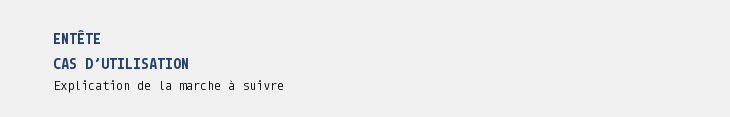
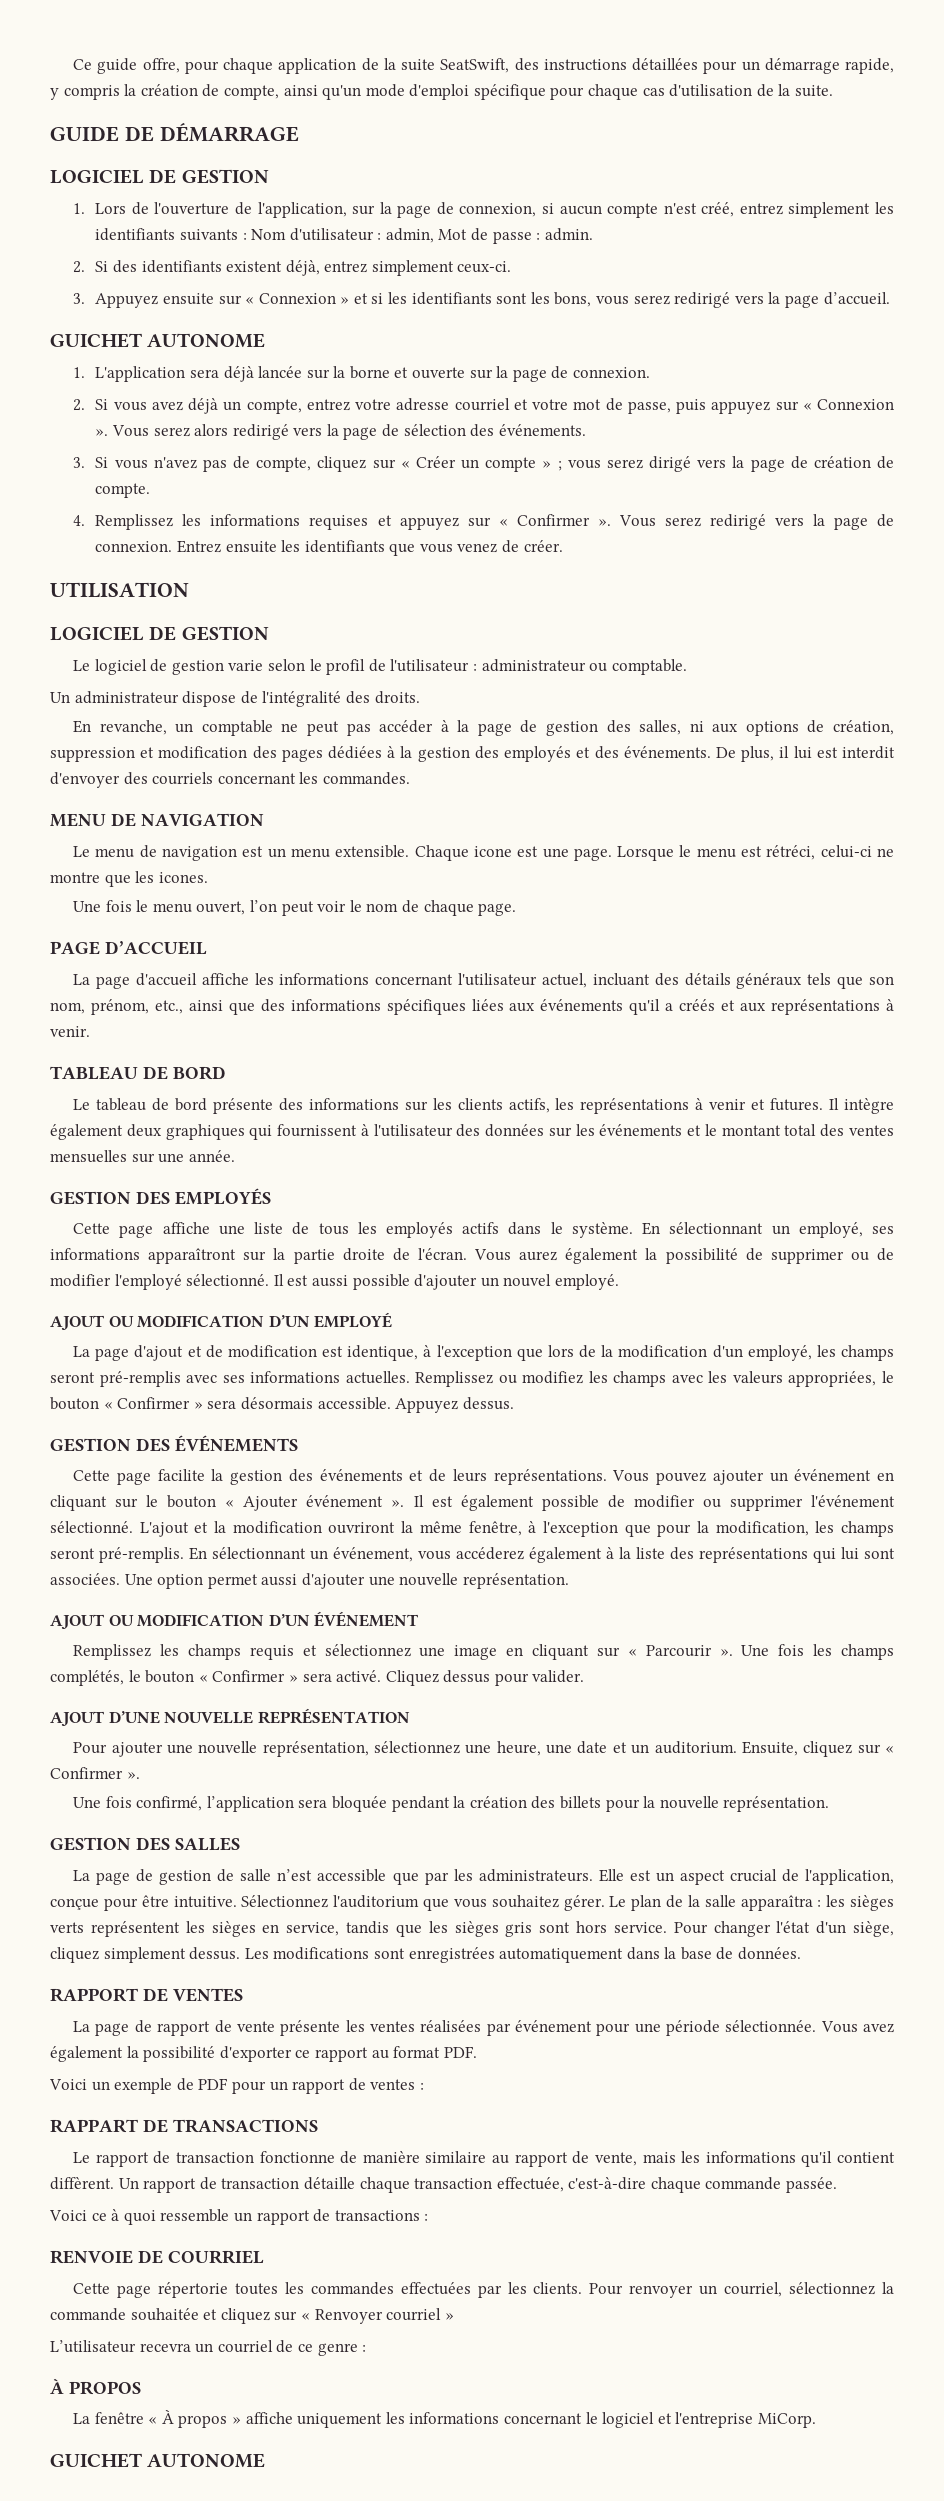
[53,30,101,44] [53,58,189,69] [53,80,284,93] ENTÊTE // CAS D’UTILISATION // Explication de la marche à suivre -> [73,58,894,74] [50,84,834,100] [50,122,299,142] [50,169,269,184] [72,202,894,218] [95,228,593,244] [72,260,512,276] [72,292,890,308] [50,333,266,348] [72,366,651,382] [72,398,894,414] [95,424,586,440] [72,456,894,472] [95,483,151,498] [72,514,894,530] [95,540,563,556] [50,582,189,598] [50,626,269,641] [73,659,687,675] [50,691,420,707] [73,720,895,736] [50,746,896,762] [50,772,410,788] [50,813,264,827] [73,845,895,861] [50,871,208,887] [73,900,517,916] [50,941,207,955] [73,973,894,989] [50,999,894,1015] [50,1026,90,1037] [50,1066,226,1080] [73,1098,895,1114] [50,1124,894,1140] [50,1150,235,1163] [50,1188,271,1205] [73,1222,894,1238] [50,1248,894,1264] [50,1274,619,1290] [50,1312,393,1331] [73,1345,894,1361] [50,1371,894,1387] [50,1397,514,1413] [50,1435,298,1452] [73,1469,894,1485] [50,1495,895,1511] [50,1521,894,1537] [50,1547,895,1563] [50,1573,569,1589] [50,1611,419,1630] [73,1644,894,1660] [50,1670,585,1686] [50,1708,410,1727] [73,1741,894,1757] [50,1767,140,1779] [73,1796,830,1812] [50,1837,240,1851] [73,1869,895,1885] [50,1895,895,1911] [50,1921,895,1937] [50,1947,802,1963] [50,1988,243,2002] [73,2020,894,2036] [50,2046,477,2062] [49,2078,424,2094] [50,2119,318,2133] [73,2151,895,2167] [50,2177,838,2193] [49,2209,429,2225] [50,2250,264,2264] [73,2282,895,2298] [50,2308,454,2324] [50,2340,367,2356] [50,2378,141,2395] [73,2409,816,2428] [50,2453,266,2468] Ce guide offre, pour chaque application de la suite SeatSwift, des instructions détaillées pour un démarrage rapide, y compris la création de compte, ainsi qu'un mode d'emploi spécifique pour chaque cas d'utilisation de la suite. // GUIDE DE DÉMARRAGE // LOGICIEL DE GESTION // 1. Lors de l'ouverture de l'application, sur la page de connexion, si aucun compte n'est créé, entrez simplement les identifiants suivants : Nom d'utilisateur : admin, Mot de passe : admin. // 2. Si des identifiants existent déjà, entrez simplement ceux-ci. // 3. Appuyez ensuite sur « Connexion » et si les identifiants sont les bons, vous serez redirigé vers la page d’accueil. // GUICHET AUTONOME // 1. L'application sera déjà lancée sur la borne et ouverte sur la page de connexion. // 2. Si vous avez déjà un compte, entrez votre adresse courriel et votre mot de passe, puis appuyez sur « Connexion ». Vous serez alors redirigé vers la page de sélection des événements. // 3. Si vous n'avez pas de compte, cliquez sur « Créer un compte » ; vous serez dirigé vers la page de création de compte. // 4. Remplissez les informations requises et appuyez sur « Confirmer ». Vous serez redirigé vers la page de connexion. Entrez ensuite les identifiants que vous venez de créer. // UTILISATION // LOGICIEL DE GESTION // Le logiciel de gestion varie selon le profil de l'utilisateur : administrateur ou comptable. // Un administrateur dispose de l'intégralité des droits. // En revanche, un comptable ne peut pas accéder à la page de gestion des salles, ni aux options de création, suppression et modification des pages dédiées à la gestion des employés et des événements. De plus, il lui est interdit d'envoyer des courriels concernant les commandes. // MENU DE NAVIGATION // Le menu de navigation est un menu extensible. Chaque icone est une page. Lorsque le menu est rétréci, celui-ci ne montre que les icones. // Une fois le menu ouvert, l’on peut voir le nom de chaque page. // PAGE D’ACCUEIL // La page d'accueil affiche les informations concernant l'utilisateur actuel, incluant des détails généraux tels que son nom, prénom, etc., ainsi que des informations spécifiques liées aux événements qu'il a créés et aux représentations à venir. // TABLEAU DE BORD // Le tableau de bord présente des informations sur les clients actifs, les représentations à venir et futures. Il intègre également deux graphiques qui fournissent à l'utilisateur des données sur les événements et le montant total des ventes mensuelles sur une année. // GESTION DES EMPLOYÉS // Cette page affiche une liste de tous les employés actifs dans le système. En sélectionnant un employé, ses informations apparaîtront sur la partie droite de l'écran. Vous aurez également la possibilité de supprimer ou de modifier l'employé sélectionné. Il est aussi possible d'ajouter un nouvel employé. // AJOUT OU MODIFICATION D’UN EMPLOYÉ // La page d'ajout et de modification est identique, à l'exception que lors de la modification d'un employé, les champs seront pré-remplis avec ses informations actuelles. Remplissez ou modifiez les champs avec les valeurs appropriées, le bouton « Confirmer » sera désormais accessible. Appuyez dessus. // GESTION DES ÉVÉNEMENTS // Cette page facilite la gestion des événements et de leurs représentations. Vous pouvez ajouter un événement en cliquant sur le bouton « Ajouter événement ». Il est également possible de modifier ou supprimer l'événement sélectionné. L'ajout et la modification ouvriront la même fenêtre, à l'exception que pour la modification, les champs seront pré-remplis. En sélectionnant un événement, vous accéderez également à la liste des représentations qui lui sont associées. Une option permet aussi d'ajouter une nouvelle représentation. // AJOUT OU MODIFICATION D’UN ÉVÉNEMENT // Remplissez les champs requis et sélectionnez une image en cliquant sur « Parcourir ». Une fois les champs complétés, le bouton « Confirmer » sera activé. Cliquez dessus pour valider. // AJOUT D’UNE NOUVELLE REPRÉSENTATION // Pour ajouter une nouvelle représentation, sélectionnez une heure, une date et un auditorium. Ensuite, cliquez sur « Confirmer ». // Une fois confirmé, l’application sera bloquée pendant la création des billets pour la nouvelle représentation. // GESTION DES SALLES // La page de gestion de salle n’est accessible que par les administrateurs. Elle est un aspect crucial de l'application, conçue pour être intuitive. Sélectionnez l'auditorium que vous souhaitez gérer. Le plan de la salle apparaîtra : les sièges verts représentent les sièges en service, tandis que les sièges gris sont hors service. Pour changer l'état d'un siège, cliquez simplement dessus. Les modifications sont enregistrées automatiquement dans la base de données. // RAPPORT DE VENTES // La page de rapport de vente présente les ventes réalisées par événement pour une période sélectionnée. Vous avez également la possibilité d'exporter ce rapport au format PDF. // Voici un exemple de PDF pour un rapport de ventes : // RAPPART DE TRANSACTIONS // Le rapport de transaction fonctionne de manière similaire au rapport de vente, mais les informations qu'il contient diffèrent. Un rapport de transaction détaille chaque transaction effectuée, c'est-à-dire chaque commande passée. // Voici ce à quoi ressemble un rapport de transactions : // RENVOIE DE COURRIEL // Cette page répertorie toutes les commandes effectuées par les clients. Pour renvoyer un courriel, sélectionnez la commande souhaitée et cliquez sur « Renvoyer courriel » // L’utilisateur recevra un courriel de ce genre : // À PROPOS // La fenêtre « À propos » affiche uniquement les informations concernant le logiciel et l'entreprise MiCorp. // GUICHET AUTONOME

